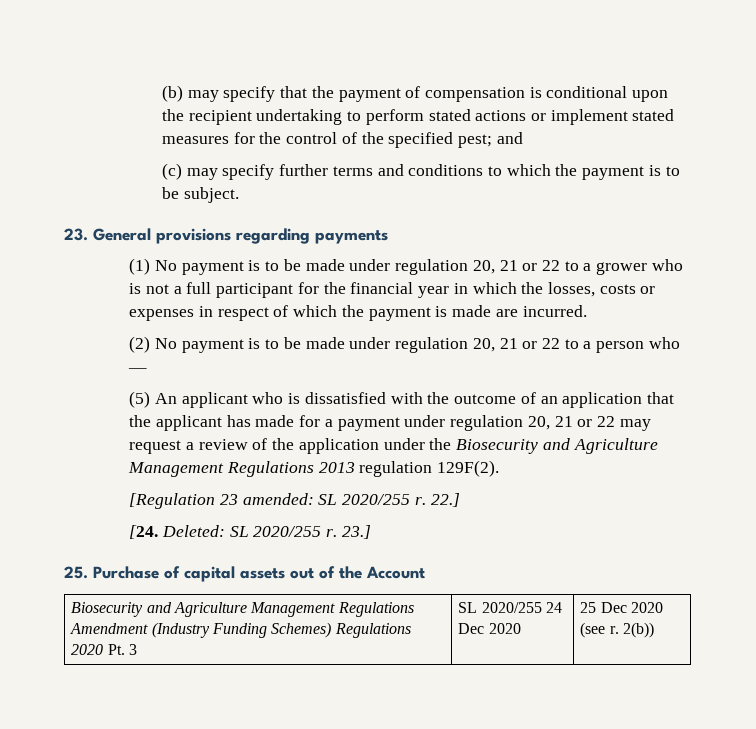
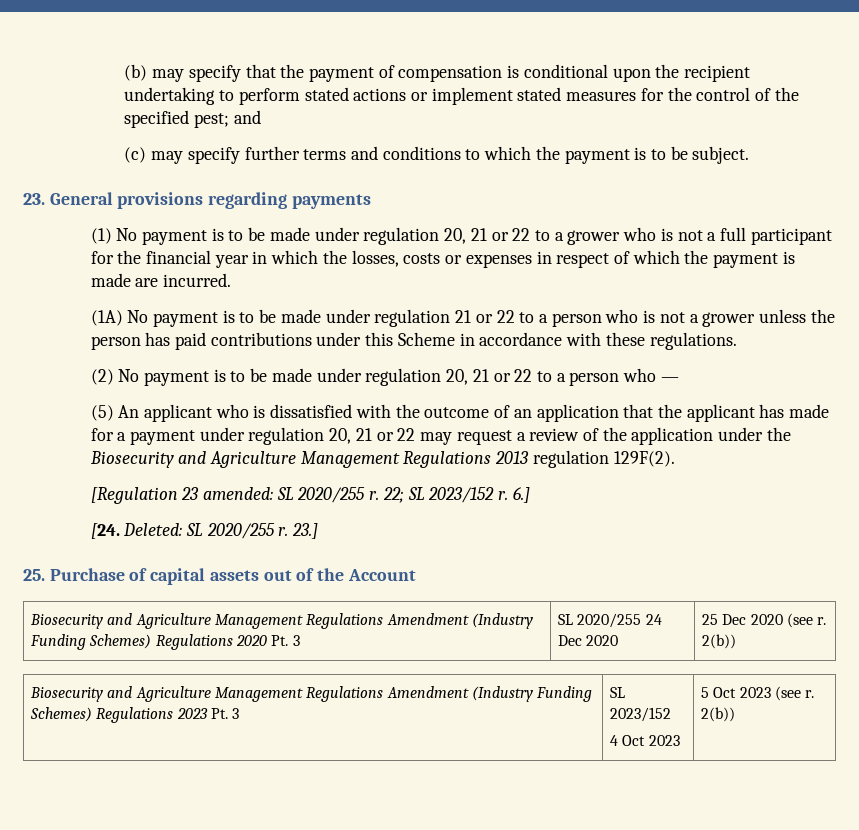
(587, 311) none -> [90,309,835,327] [90,332,737,350] // (1A) No payment is to be made under regulation 21 or 22 to a person who is not a grower unless the person has paid contributions under this Scheme in accordance with these regulations.
[430,493,460,507] 22.] -> [382,487,530,503] 22; SL 2023/152 r. 6.]
(655, 630) none -> [29,686,593,702] [29,707,240,723] [609,687,625,698] [609,707,671,722] [609,735,680,746] [700,686,815,701] [700,707,735,722] // Biosecurity and Agriculture Management Regulations Amendment (Industry Funding Schemes) Regulations 2023 Pt. 3 | SL 2023/152 // 4 Oct 2023 | 5 Oct 2023 (see r. 2(b))

